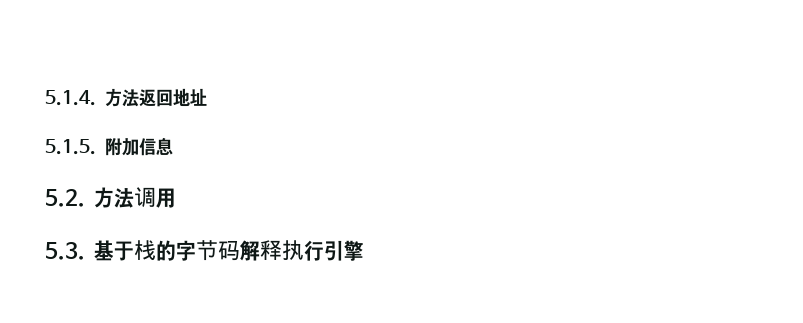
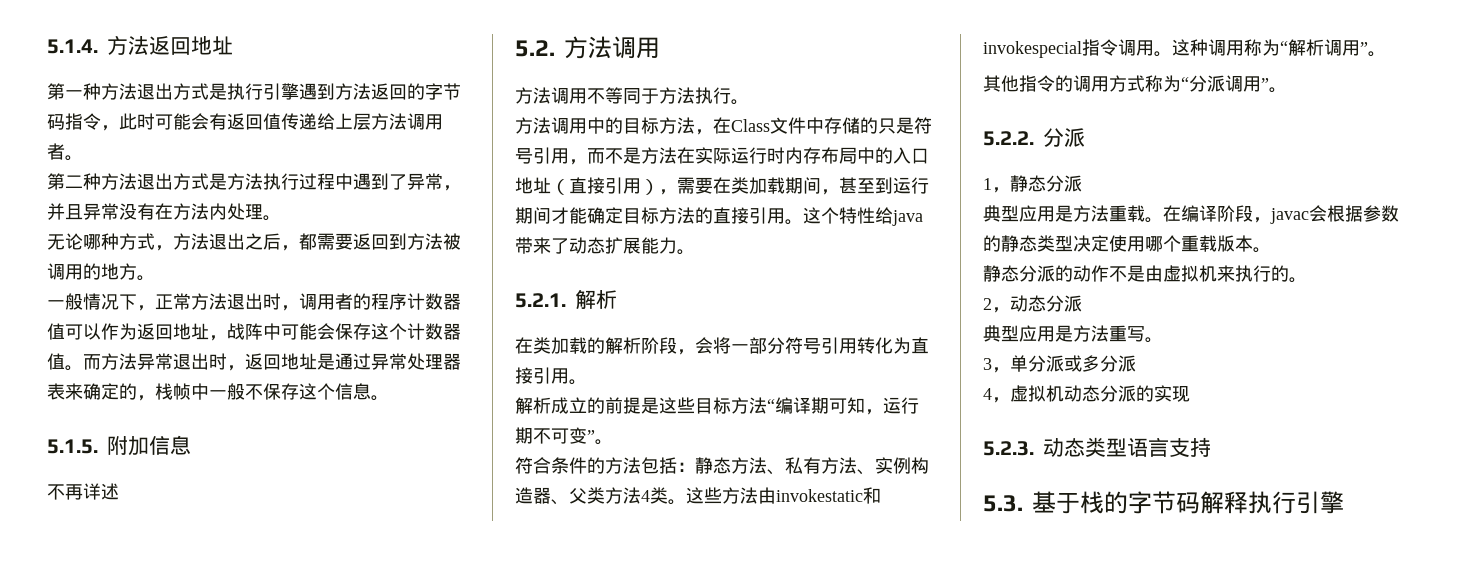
(207, 97) none -> [47,83,461,100] [47,113,443,131] [47,143,83,161] [47,173,461,191] [47,203,281,221] [47,233,461,251] [47,263,155,281] [47,293,461,311] [47,323,461,341] [47,353,461,371] [47,383,389,401] // 第一种方法退出方式是执行引擎遇到方法返回的字节码指令，此时可能会有返回值传递给上层方法调用者。 // 第二种方法退出方式是方法执行过程中遇到了异常，并且异常没有在方法内处理。 // 无论哪种方式，方法退出之后，都需要返回到方法被调用的地方。 // 一般情况下，正常方法退出时，调用者的程序计数器值可以作为返回地址，战阵中可能会保存这个计数器值。而方法异常退出时，返回地址是通过异常处理器表来确定的，栈帧中一般不保存这个信息。
(173, 146) none -> [47,483,119,500] // 不再详述
(176, 198) none -> [515,87,749,105] [515,117,932,135] [515,147,929,165] [515,177,929,195] [515,207,923,226] [515,237,695,255] [515,289,617,309] [515,337,929,355] [515,367,587,385] [515,397,919,415] [515,427,613,445] [515,457,929,475] [515,487,881,505] [983,39,1386,58] [983,75,1287,93] [983,128,1085,147] [983,175,1082,193] [983,205,1399,224] [983,235,1271,253] [983,265,1307,283] [983,295,1082,313] [983,325,1163,343] [983,355,1136,373] [983,385,1190,403] [983,437,1211,457] // 方法调用不等同于方法执行。 // 方法调用中的目标方法，在Class文件中存储的只是符号引用，而不是方法在实际运行时内存布局中的入口地址（直接引用），需要在类加载期间，甚至到运行期间才能确定目标方法的直接引用。这个特性给java带来了动态扩展能力。 // 5.2.1.解析 // 在类加载的解析阶段，会将一部分符号引用转化为直接引用。 // 解析成立的前提是这些目标方法“编译期可知，运行期不可变”。 // 符合条件的方法包括：静态方法、私有方法、实例构造器、父类方法4类。这些方法由invokestatic和invokespecial指令调用。这种调用称为“解析调用”。 // 其他指令的调用方式称为“分派调用”。 // 5.2.2.分派 // 1，静态分派 // 典型应用是方法重载。在编译阶段，javac会根据参数的静态类型决定使用哪个重载版本。 // 静态分派的动作不是由虚拟机来执行的。 // 2，动态分派 // 典型应用是方法重写。 // 3，单分派或多分派 // 4，虚拟机动态分派的实现 // 5.2.3.动态类型语言支持

